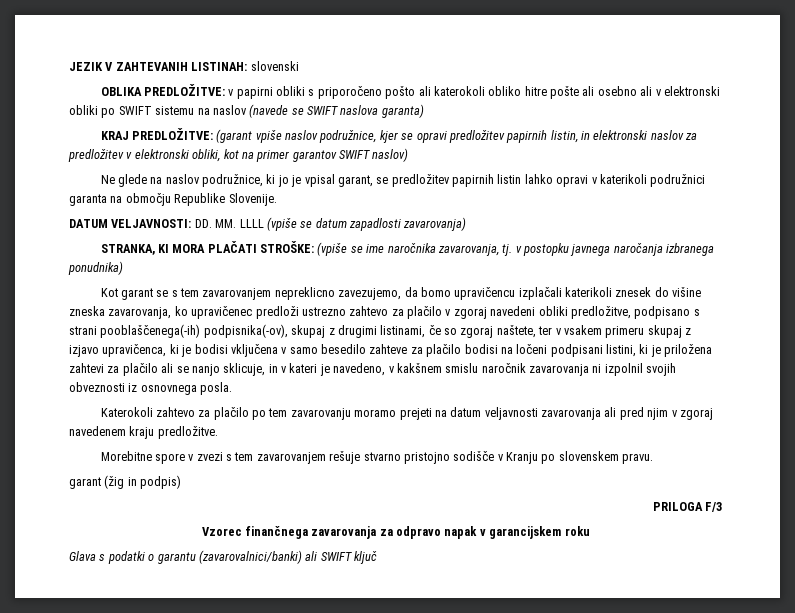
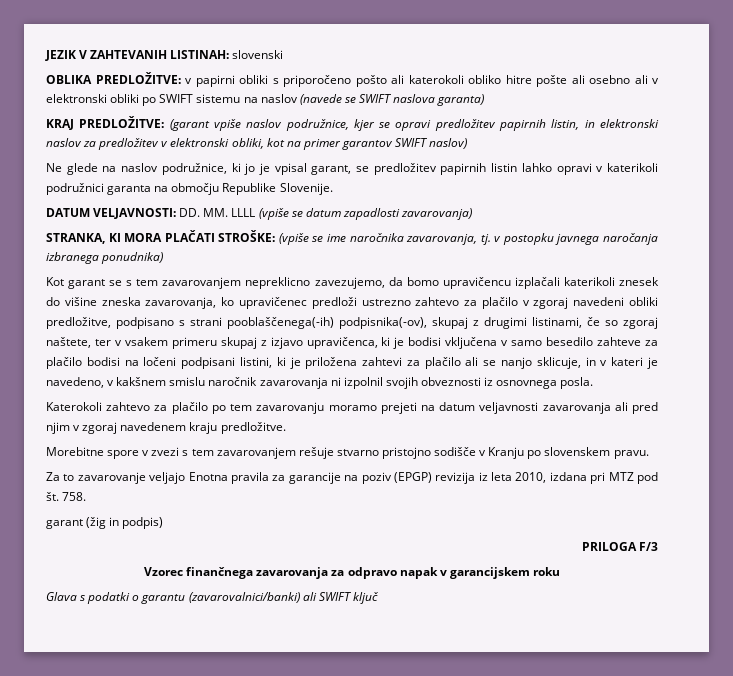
(654, 458) none -> [46,472,658,484] [46,492,87,501] // Za to zavarovanje veljajo Enotna pravila za garancije na poziv (EPGP) revizija iz leta 2010, izdana pri MTZ pod št. 758.

